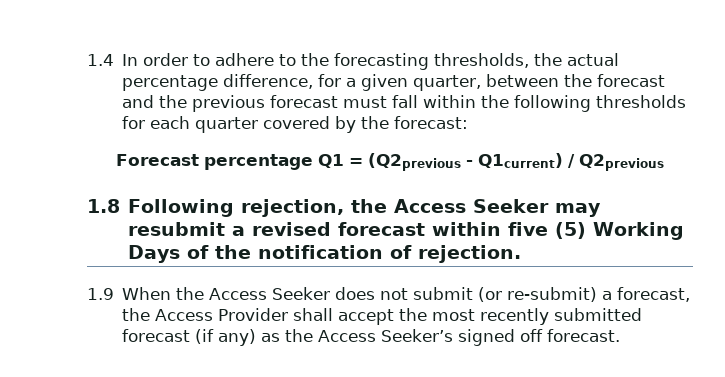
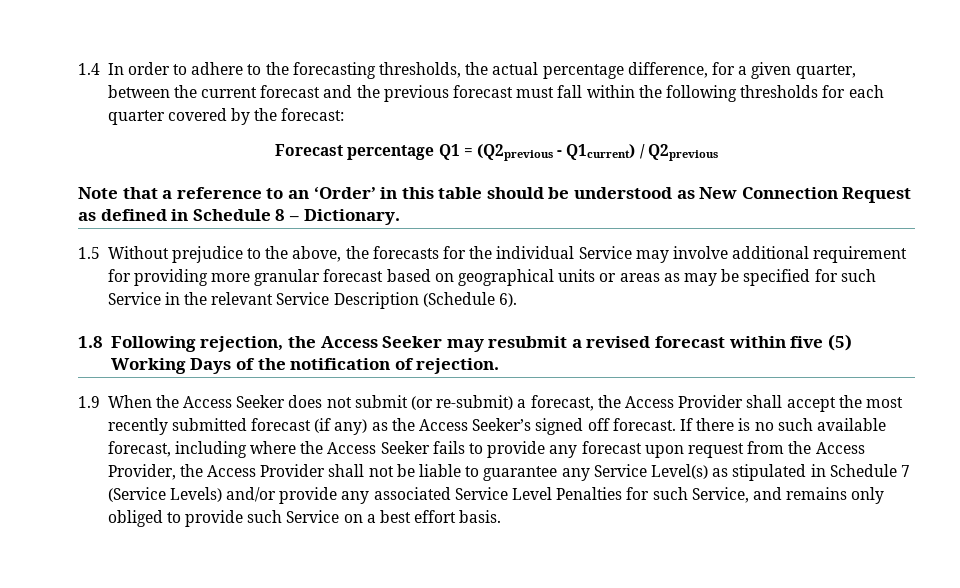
(593, 80) none -> [201,87,258,98] current
(664, 162) none -> [78,186,912,203] [78,209,400,225] [78,246,908,263] [107,269,876,286] [107,292,518,309] // Note that a reference to an ‘Order’ in this table should be understood as New Connection Request as defined in Schedule 8 – Dictionary. // 1.5 Without prejudice to the above, the forecasts for the individual Service may involve additional requirement for providing more granular forecast based on geographical units or areas as may be specified for such Service in the relevant Service Description (Schedule 6).
(621, 335) none -> [679,418,886,431] [107,441,865,458] [107,464,910,481] [107,487,885,504] [107,510,502,527] If there is no such available forecast, including where the Access Seeker fails to provide any forecast upon request from the Access Provider, the Access Provider shall not be liable to guarantee any Service Level(s) as stipulated in Schedule 7 (Service Levels) and/or provide any associated Service Level Penalties for such Service, and remains only obliged to provide such Service on a best effort basis.

